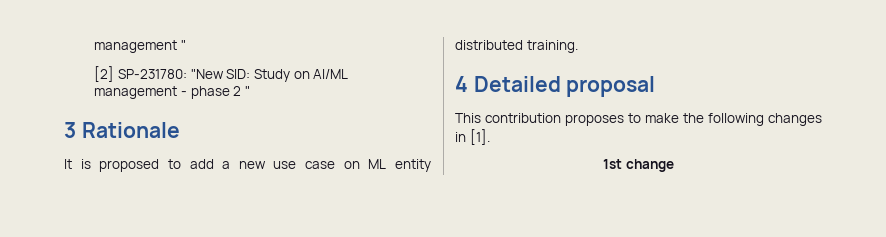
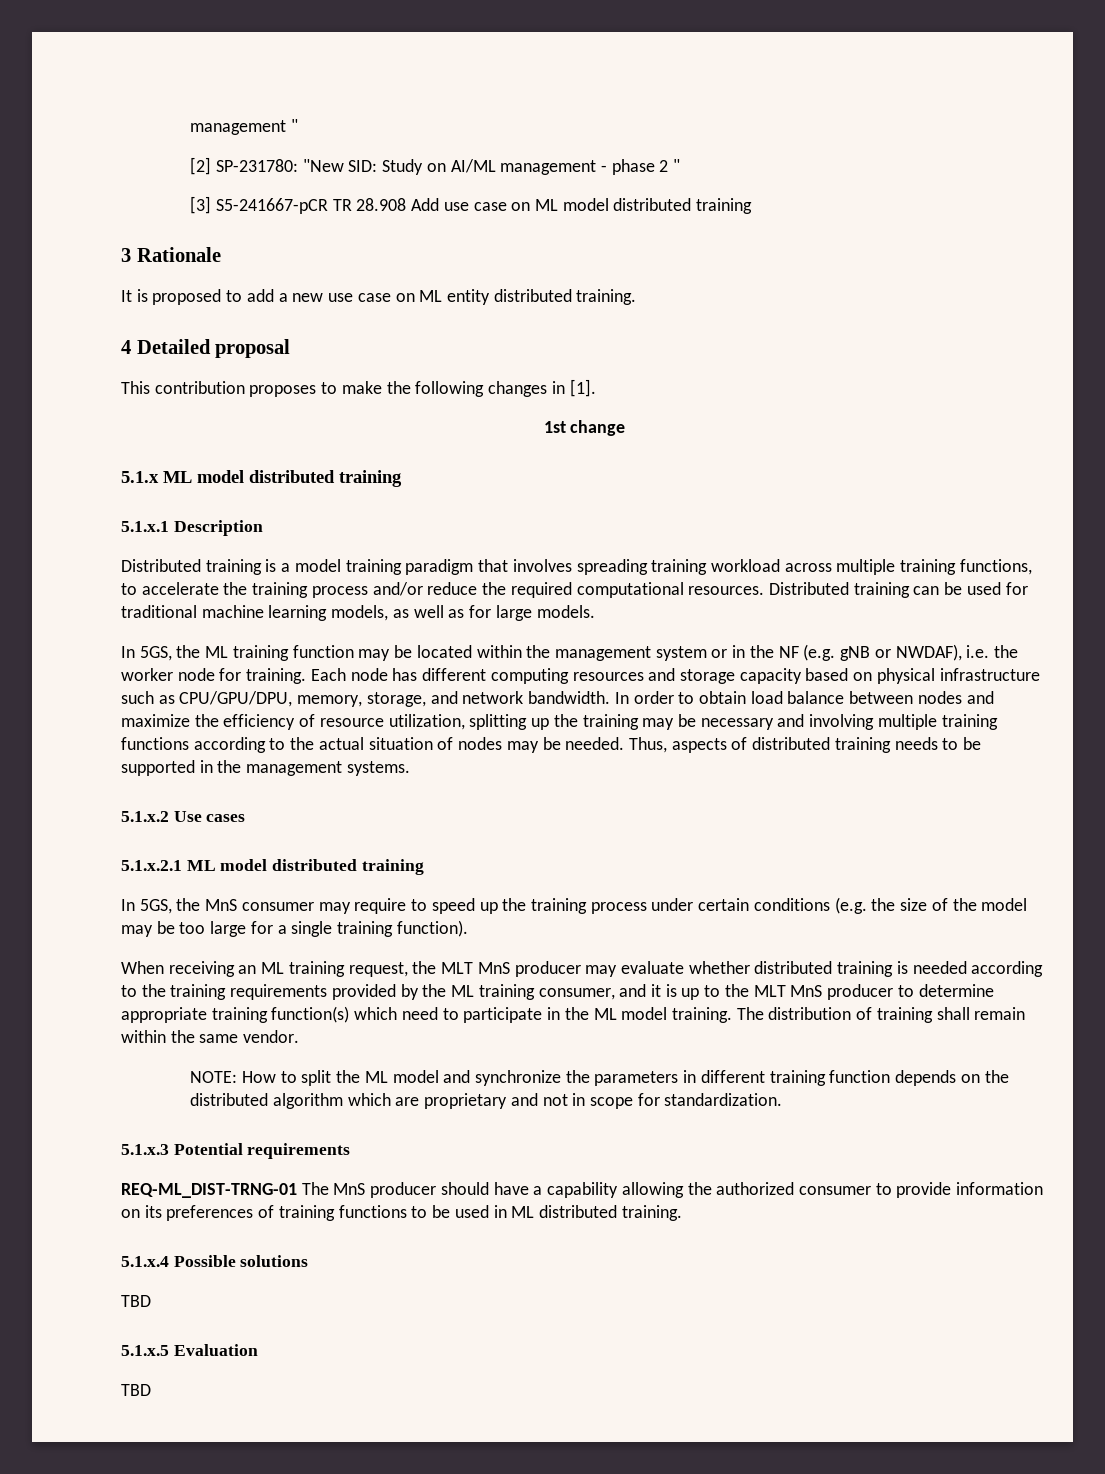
(250, 91) none -> [190,196,753,214] // [3] S5-241667-pCR TR 28.908 Add use case on ML model distributed training
(674, 165) none -> [121,470,402,487] [121,520,263,536] [121,559,1032,575] [121,582,1028,598] [121,605,595,621] [121,644,1018,661] [121,668,1040,684] [121,691,994,707] [121,714,998,730] [121,737,982,753] [121,760,410,776] [121,811,246,822] [121,859,424,875] [121,897,1028,914] [121,920,468,937] [121,961,1044,977] [121,984,994,1000] [121,1006,1026,1023] [121,1030,300,1043] [190,1070,1009,1086] [190,1093,783,1109] [121,1143,351,1159] [121,1182,1044,1198] [121,1205,682,1221] [121,1255,309,1267] [121,1295,151,1307] [121,1344,258,1356] [121,1384,151,1396] // 5.1.x ML model distributed training // 5.1.x.1 Description // Distributed training is a model training paradigm that involves spreading training workload across multiple training functions, to accelerate the training process and/or reduce the required computational resources. Distributed training can be used for traditional machine learning models, as well as for large models. // In 5GS, the ML training function may be located within the management system or in the NF (e.g. gNB or NWDAF), i.e. the worker node for training. Each node has different computing resources and storage capacity based on physical infrastructure such as CPU/GPU/DPU, memory, storage, and network bandwidth. In order to obtain load balance between nodes and maximize the efficiency of resource utilization, splitting up the training may be necessary and involving multiple training functions according to the actual situation of nodes may be needed. Thus, aspects of distributed training needs to be supported in the management systems. // 5.1.x.2 Use cases // 5.1.x.2.1 ML model distributed training // In 5GS, the MnS consumer may require to speed up the training process under certain conditions (e.g. the size of the model may be too large for a single training function). // When receiving an ML training request, the MLT MnS producer may evaluate whether distributed training is needed according to the training requirements provided by the ML training consumer, and it is up to the MLT MnS producer to determine appropriate training function(s) which need to participate in the ML model training. The distribution of training shall remain within the same vendor. // NOTE: How to split the ML model and synchronize the parameters in different training function depends on the distributed algorithm which are proprietary and not in scope for standardization. // 5.1.x.3 Potential requirements // REQ-ML_DIST-TRNG-01 The MnS producer should have a capability allowing the authorized consumer to provide information on its preferences of training functions to be used in ML distributed training. // 5.1.x.4 Possible solutions // TBD // 5.1.x.5 Evaluation // TBD

